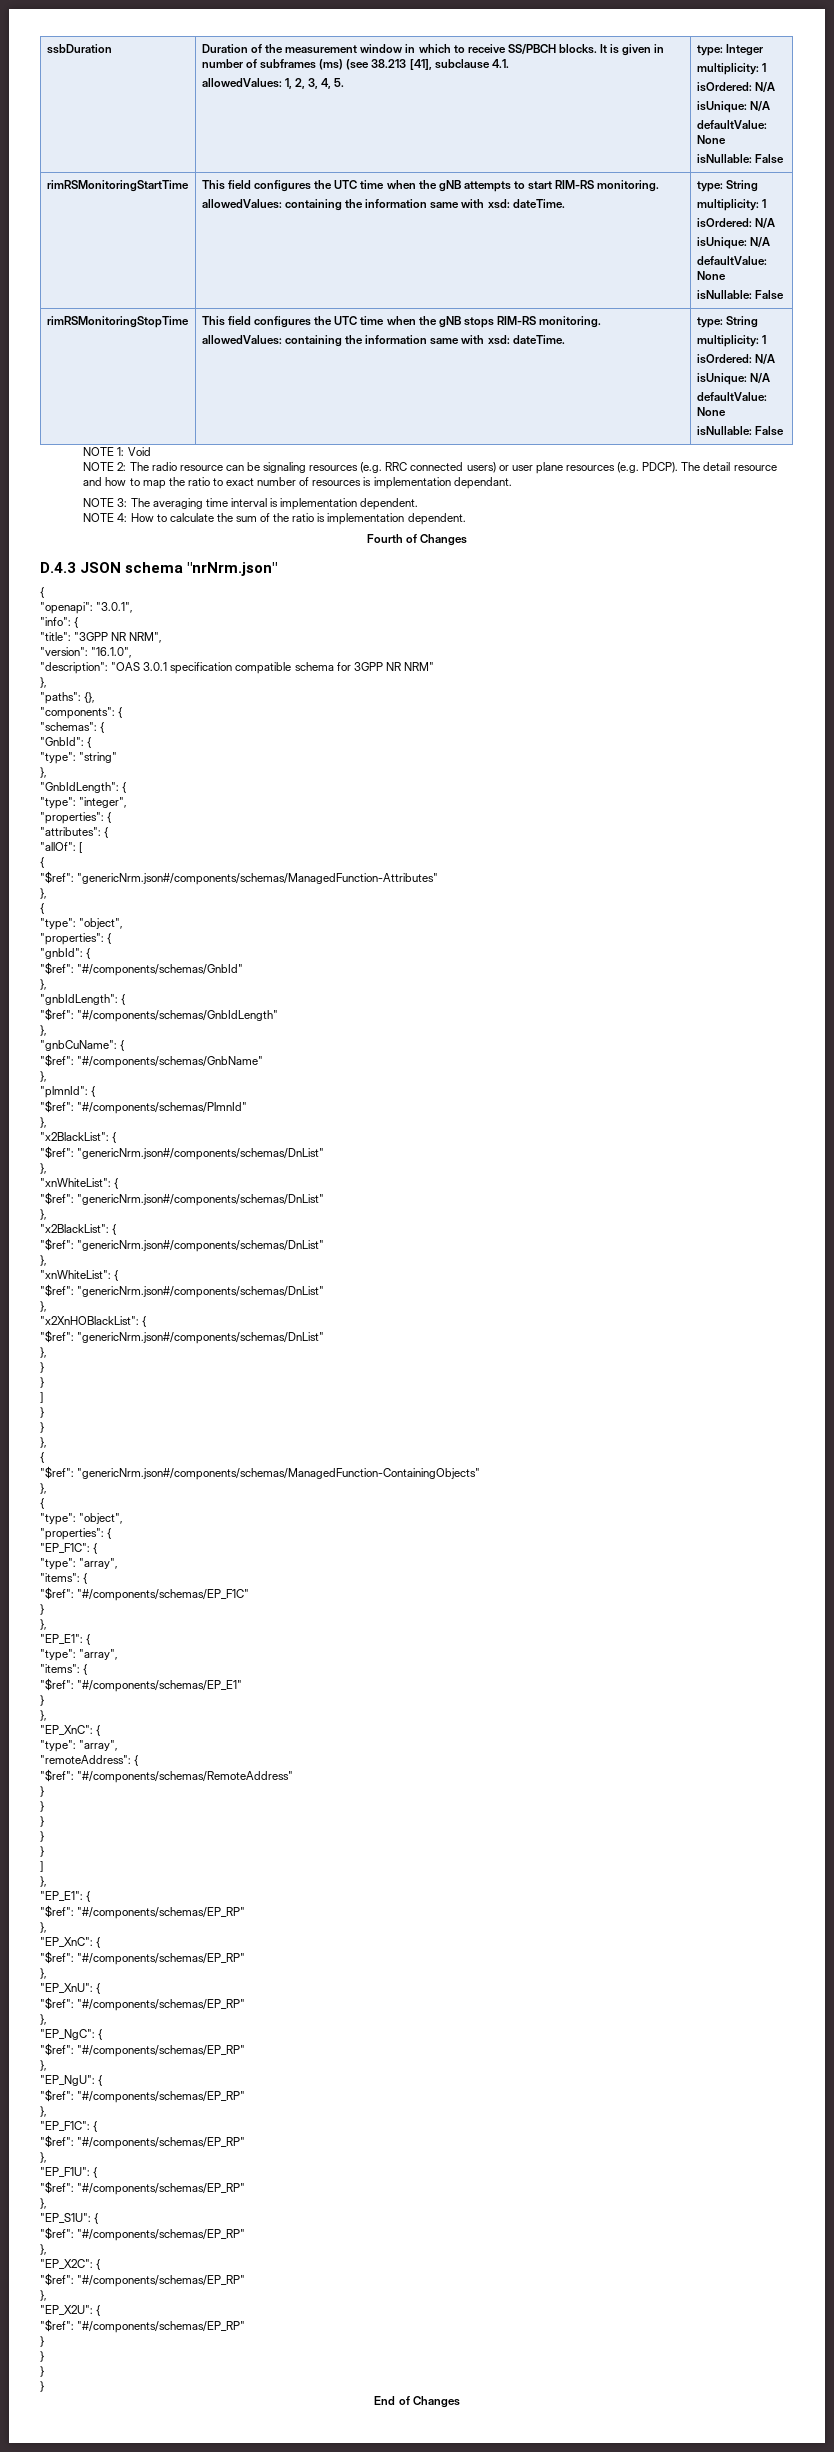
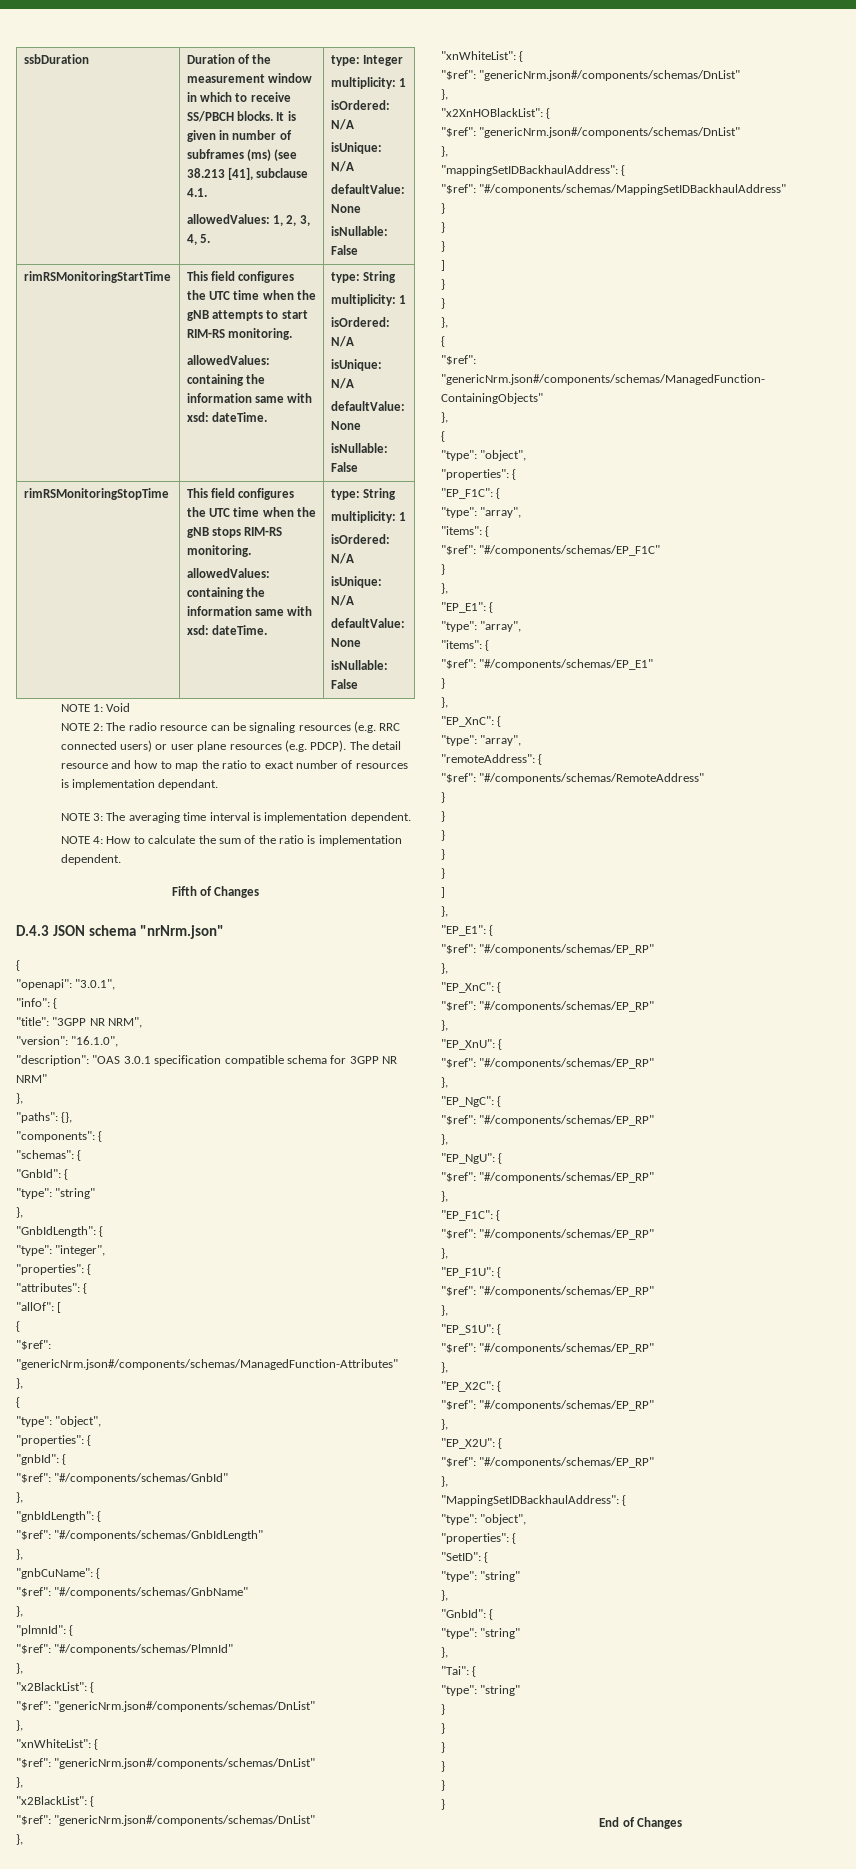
[366,534,403,543] Fourth -> [171,886,197,896] Fifth
(47, 1352) none -> [441,165,626,176] [441,184,787,195] [441,203,445,214] // "mappingSetIDBackhaulAddress": { // "$ref": "#/components/schemas/MappingSetIDBackhaulAddress" // }
(246, 2327) none -> [441,1476,448,1487] [441,1495,627,1506] [441,1514,527,1525] [441,1533,517,1544] [441,1552,489,1563] [441,1571,521,1582] [441,1590,448,1601] [441,1609,494,1620] [441,1628,521,1639] [441,1647,448,1658] [441,1666,477,1677] [441,1685,521,1696] [441,1704,445,1715] [441,1723,445,1734] // }, // "MappingSetIDBackhaulAddress": { // "type": "object", // "properties": { // "SetID": { // "type": "string" // }, // "GnbId": { // "type": "string" // }, // "Tai": { // "type": "string" // } // }

